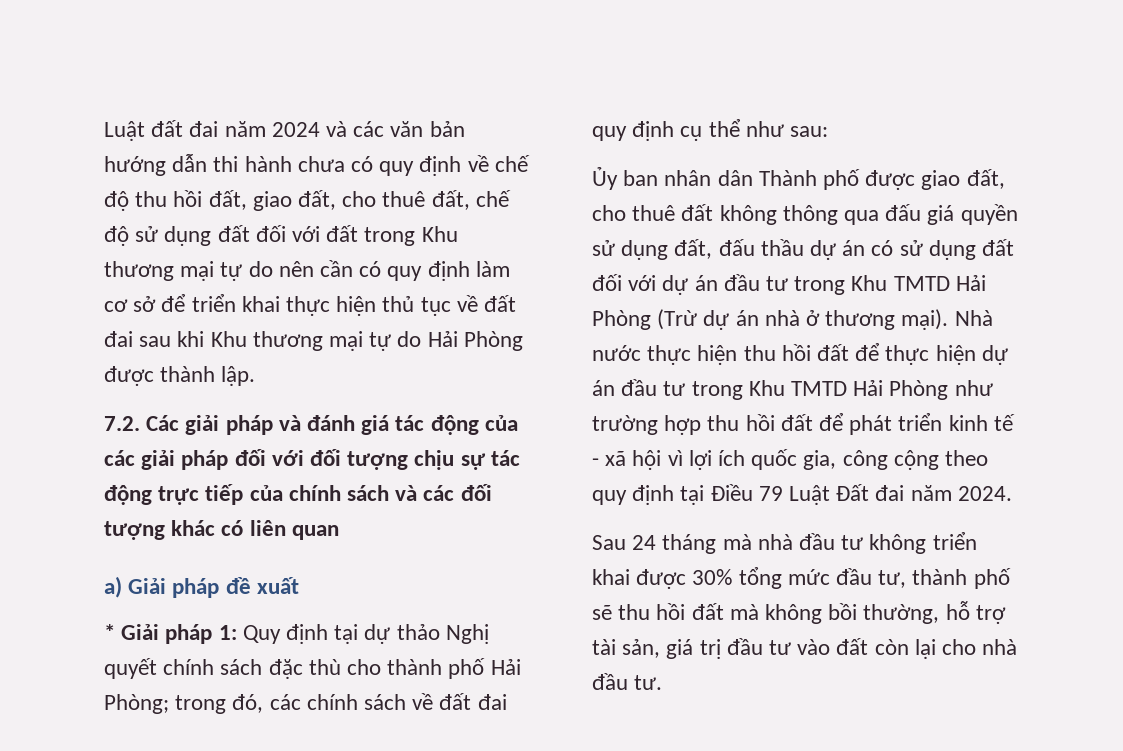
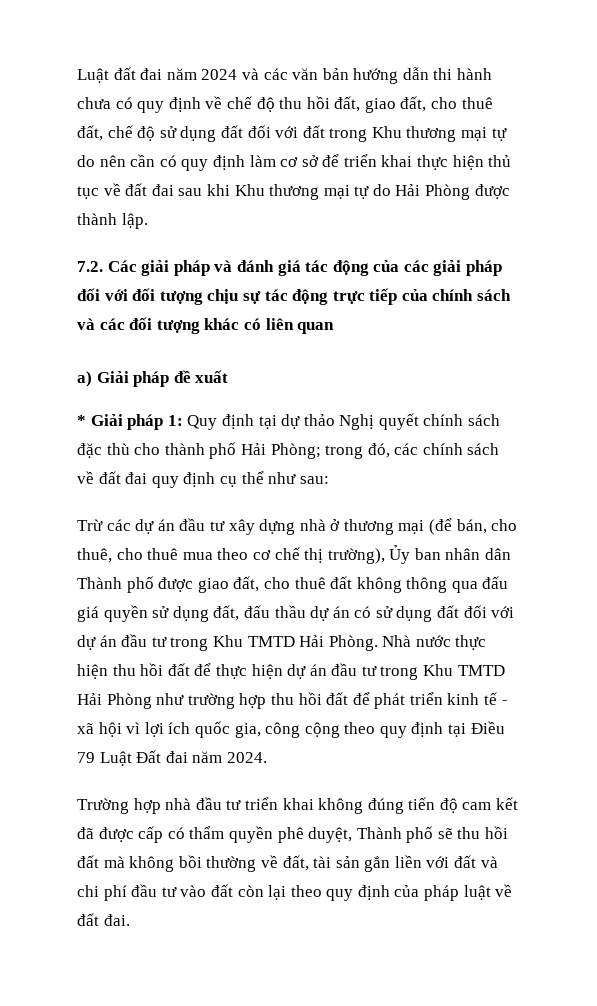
(829, 131) none -> [77,518,518,535] [77,547,385,564] Trừ các dự án đầu tư xây dựng nhà ở thương mại (để bán, cho thuê, cho thuê mua theo cơ chế thị trường),
[592,309,949,330] Phòng (Trừ dự án nhà ở thương mại). -> [328,635,378,651] Phòng.
[592,534,752,554] Sau 24 tháng mà -> [77,798,161,814] Trường hợp
[869,532,977,554] [592,567,968,589] không triển khai được 30% tổng mức đầu tư, thành -> [244,797,519,814] [77,826,402,843] triển khai không đúng tiến độ cam kết đã được cấp có thẩm quyền phê duyệt, Thành
[863,601,1006,624] [592,639,721,659] thường, hỗ trợ tài sản, giá trị -> [206,855,498,872] [77,885,127,901] thường về đất, tài sản gắn liền với đất và chi phí
[942,639,1018,655] [592,673,663,690] cho nhà đầu tư. -> [290,884,513,901] [77,913,130,926] theo quy định của pháp luật về đất đai.

